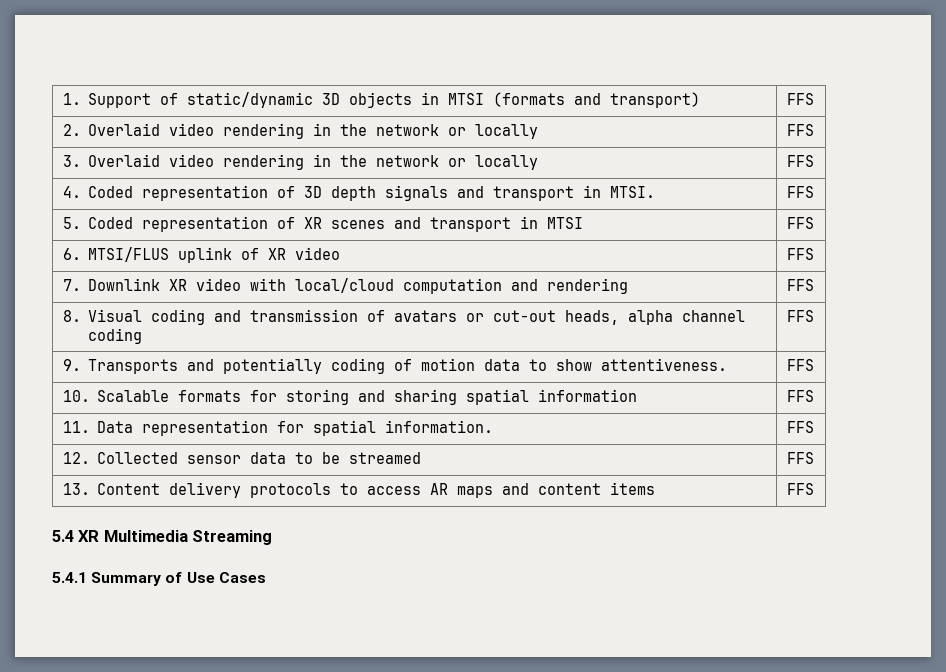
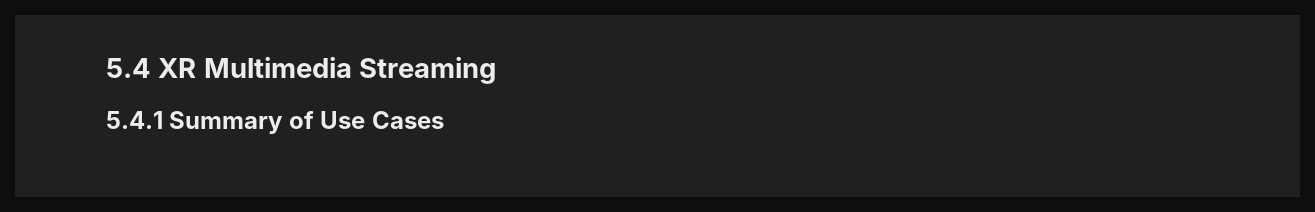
[62,92,700,108] [786,93,814,105] [62,123,538,139] [786,124,814,136] [62,154,538,170] [786,155,814,167] [62,185,655,201] [786,186,814,198] [62,216,583,232] [786,217,814,229] [62,247,340,263] [786,248,814,260] [62,278,628,294] [786,279,814,291] [62,309,745,325] [87,328,142,344] [786,310,814,322] [62,358,727,374] [786,359,814,371] [62,389,637,405] [786,390,814,402] [62,420,493,436] [786,421,814,433] [62,452,421,464] [786,452,814,464] [62,482,655,498] [786,483,814,495] 1. Support of static/dynamic 3D objects in MTSI (formats and transport) | FFS // 2. Overlaid video rendering in the network or locally | FFS // 3. Overlaid video rendering in the network or locally | FFS // 4. Coded representation of 3D depth signals and transport in MTSI. | FFS // 5. Coded representation of XR scenes and transport in MTSI | FFS // 6. MTSI/FLUS uplink of XR video | FFS // 7. Downlink XR video with local/cloud computation and rendering | FFS // 8. Visual coding and transmission of avatars or cut-out heads, alpha channel coding | FFS // 9. Transports and potentially coding of motion data to show attentiveness. | FFS // 10. Scalable formats for storing and sharing spatial information | FFS // 11. Data representation for spatial information. | FFS // 12. Collected sensor data to be streamed | FFS // 13. Content delivery protocols to access AR maps and content items | FFS // -> (106, 68) none

